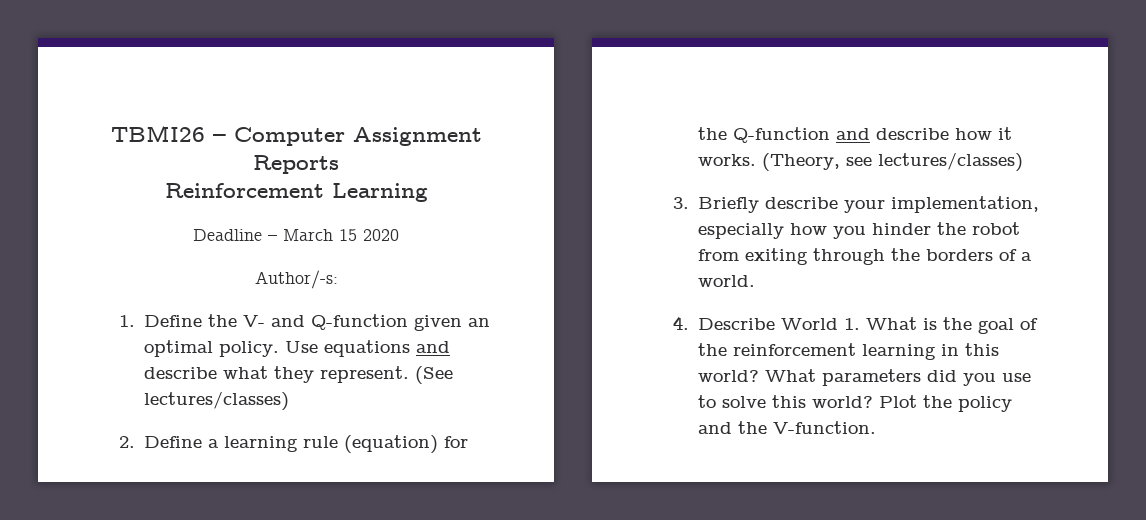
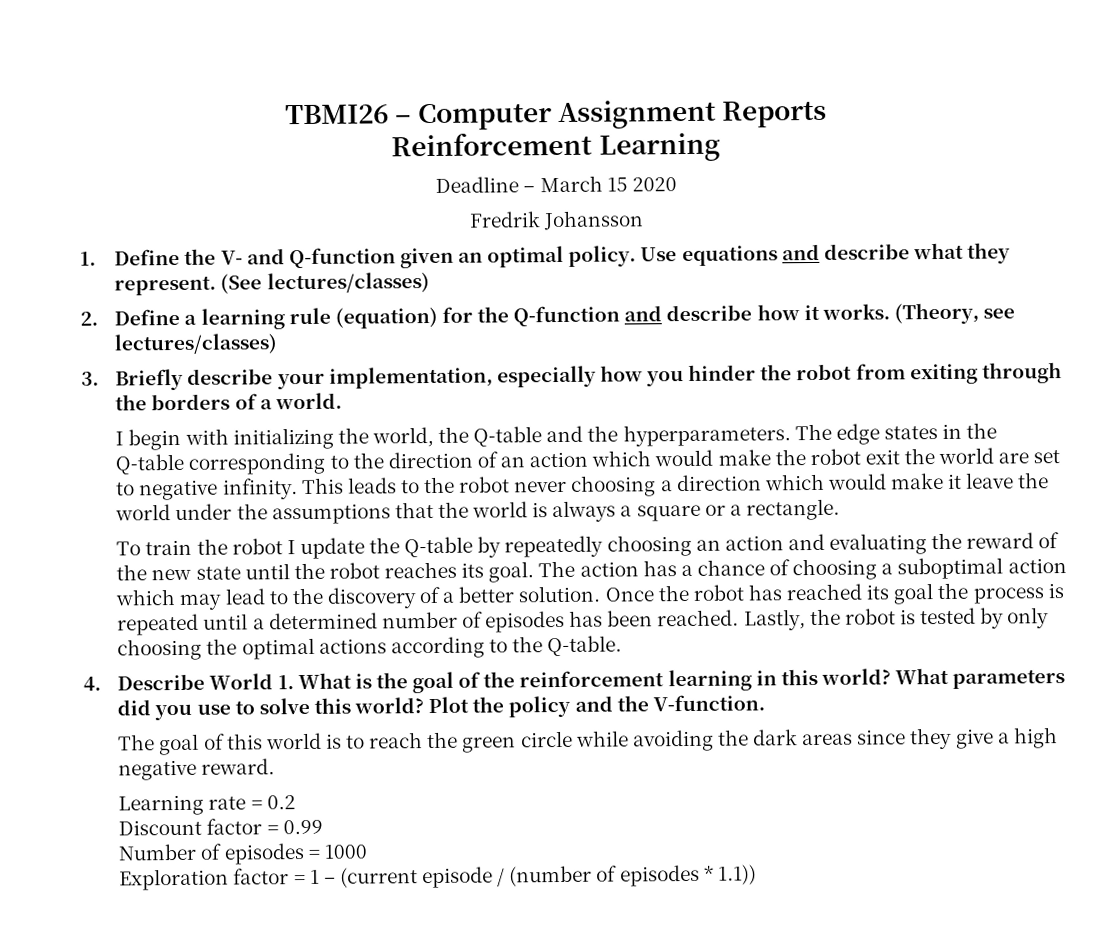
[254,270,338,289] Author/-s: -> [468,210,645,231] Fredrik Johansson
(756, 281) none -> [115,422,998,451] [115,447,1061,475] [116,472,1050,501] [115,498,840,525] [116,532,1060,560] [116,557,1067,583] [115,582,1064,610] [117,607,1050,636] [117,635,623,661] // I begin with initializing the world, the Q-table and the hyperparameters. The edge states in the Q-table corresponding to the direction of an action which would make the robot exit the world are set to negative infinity. This leads to the robot never choosing a direction which would make it leave the world under the assumptions that the world is always a square or a rectangle. // To train the robot I update the Q-table by repeatedly choosing an action and evaluating the reward of the new state until the robot reaches its goal. The action has a chance of choosing a suboptimal action which may lead to the discovery of a better solution. Once the robot has reached its goal the process is repeated until a determined number of episodes has been reached. Lastly, the robot is tested by only choosing the optimal actions according to the Q-table.
(877, 427) none -> [118,727,1058,756] [118,758,276,781] [118,794,296,816] [118,818,323,836] [118,843,368,865] [119,864,757,891] // The goal of this world is to reach the green circle while avoiding the dark areas since they give a high negative reward. // Learning rate = 0.2 // Discount factor = 0.99 // Number of episodes = 1000 // Exploration factor = 1 – (current episode / (number of episodes * 1.1))

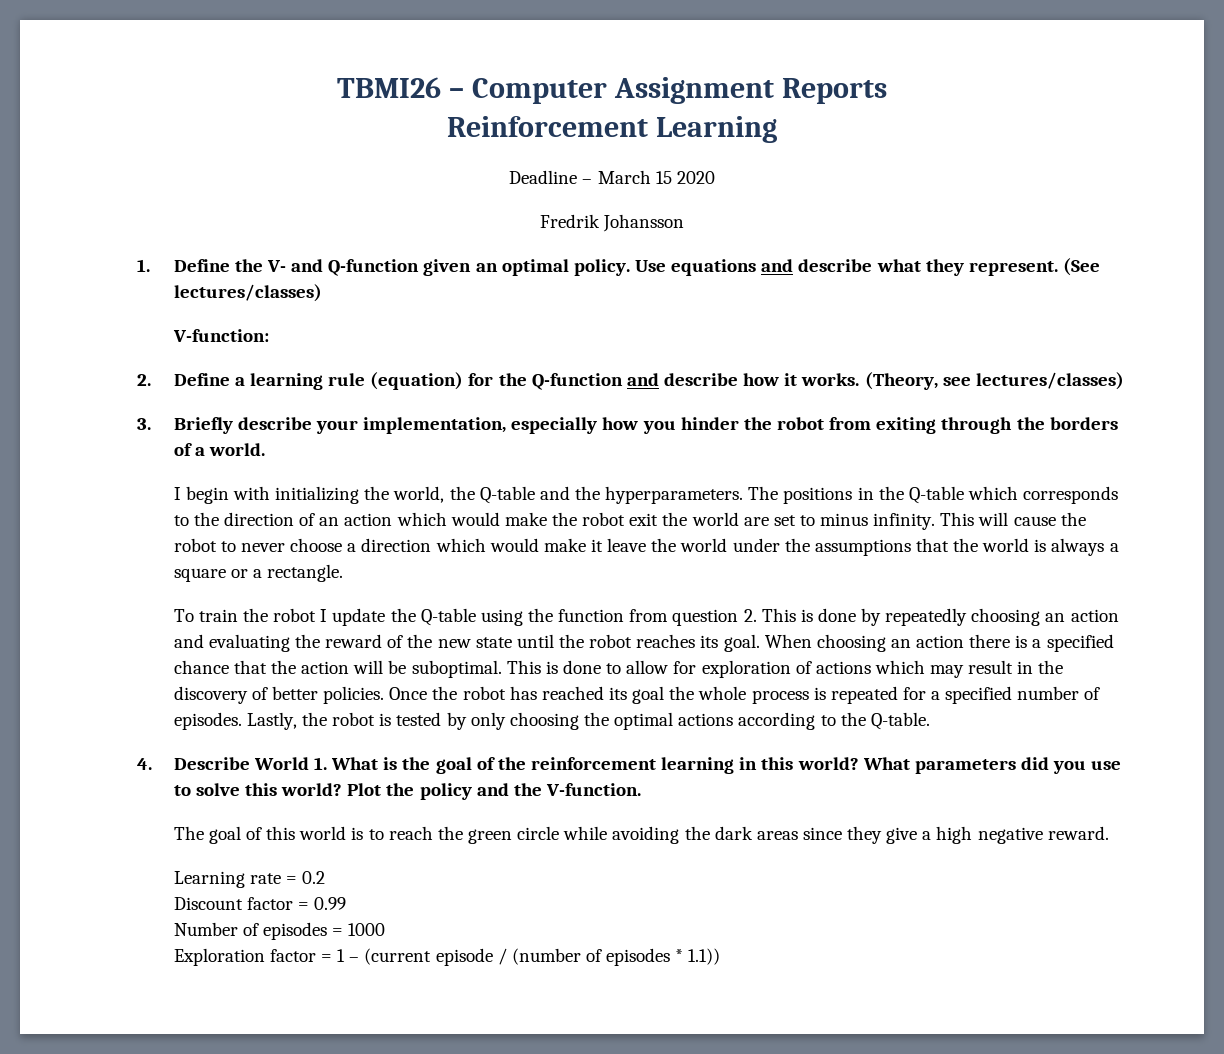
(430, 283) none -> [172,329,269,342] // V-function:
[835,423,938,445] edge states -> [783,487,853,504] positions
[188,452,326,475] corresponding -> [967,486,1119,504] which corresponds
[139,479,219,501] negative -> [820,513,869,526] minus
[347,475,657,497] leads to the robot never choosing -> [978,512,1086,526] [173,538,343,552] will cause the robot to never choose
(474, 547) none -> [480,608,856,626] using the function from question 2. This is done
[538,557,1067,581] [115,585,601,610] The action has a chance of choosing a suboptimal action which may lead to the discovery of a better solution. -> [764,634,1114,652] [173,660,1064,678] [173,686,385,704] When choosing an action there is a specified chance that the action will be suboptimal. This is done to allow for exploration of actions which may result in the discovery of better policies.
(969, 591) none -> [698,686,747,700] whole
[203,609,740,633] until a determined number of episodes has been reached. -> [902,686,1101,704] [173,712,242,730] for a specified number of episodes.

